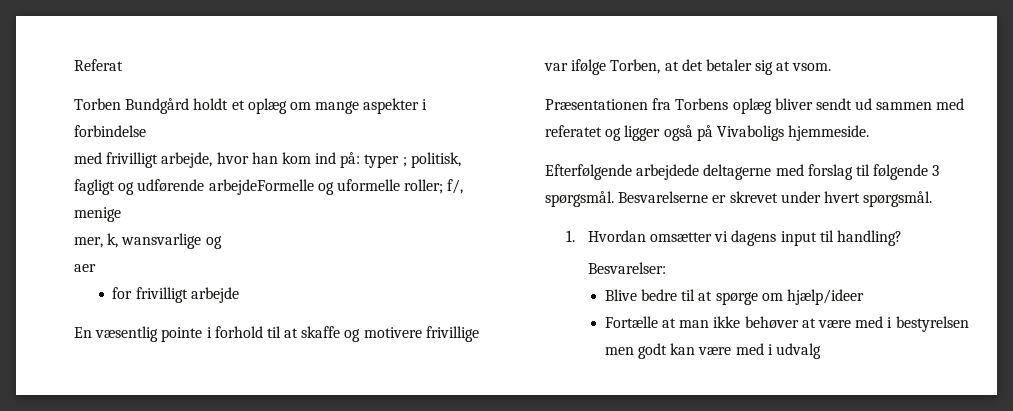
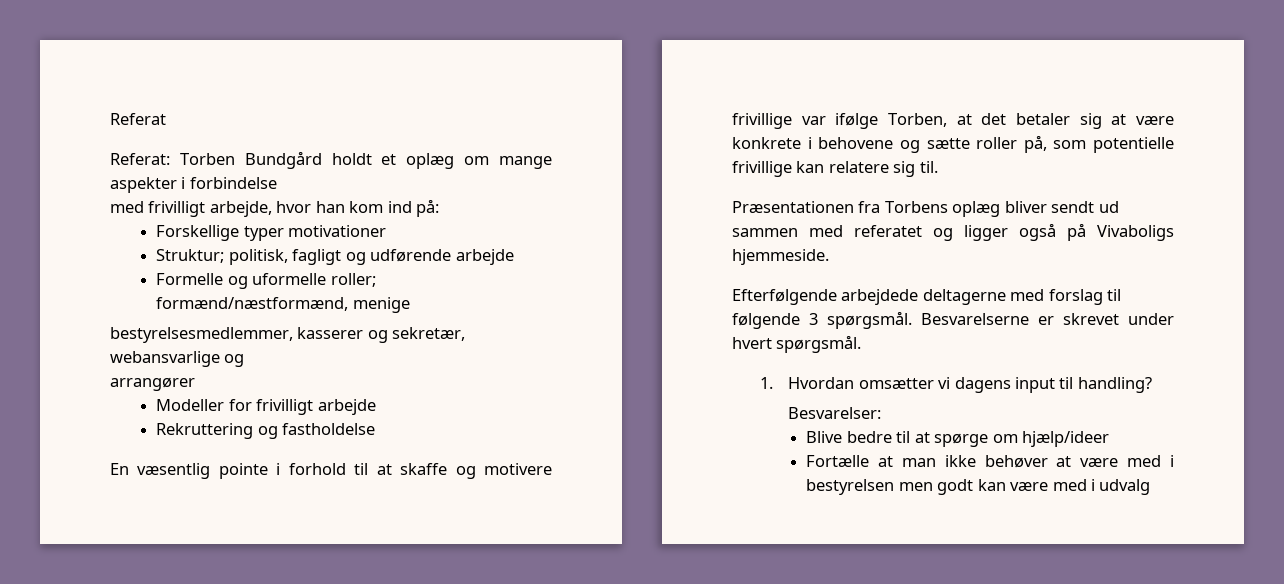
(123, 65) none -> [110,153,170,165] Referat:
[364,154,407,168] typer ; -> [156,225,387,241] [156,249,225,263] // Forskellige typer motivationer // Struktur;
[208,179,314,195] arbejdeFormelle -> [455,249,514,265] [156,273,224,285] arbejde // Formelle
[447,179,464,194] f/, -> [156,297,349,311] formænd/næstformænd,
[74,233,202,249] mer, k, wansvarlige -> [110,327,466,343] [110,351,220,367] bestyrelsesmedlemmer, kasserer og sekretær, webansvarlige
[74,264,96,272] aer // -> [110,377,195,391] [156,399,225,411] arrangører // Modeller
(239, 295) none -> [156,423,376,439] // Rekruttering og fastholdelse
[792,63,832,71] vsom. -> [1136,116,1174,125] [732,135,1174,153] [732,161,938,177] være konkrete i behovene og sætte roller på, som potentielle frivillige kan relatere sig til.

